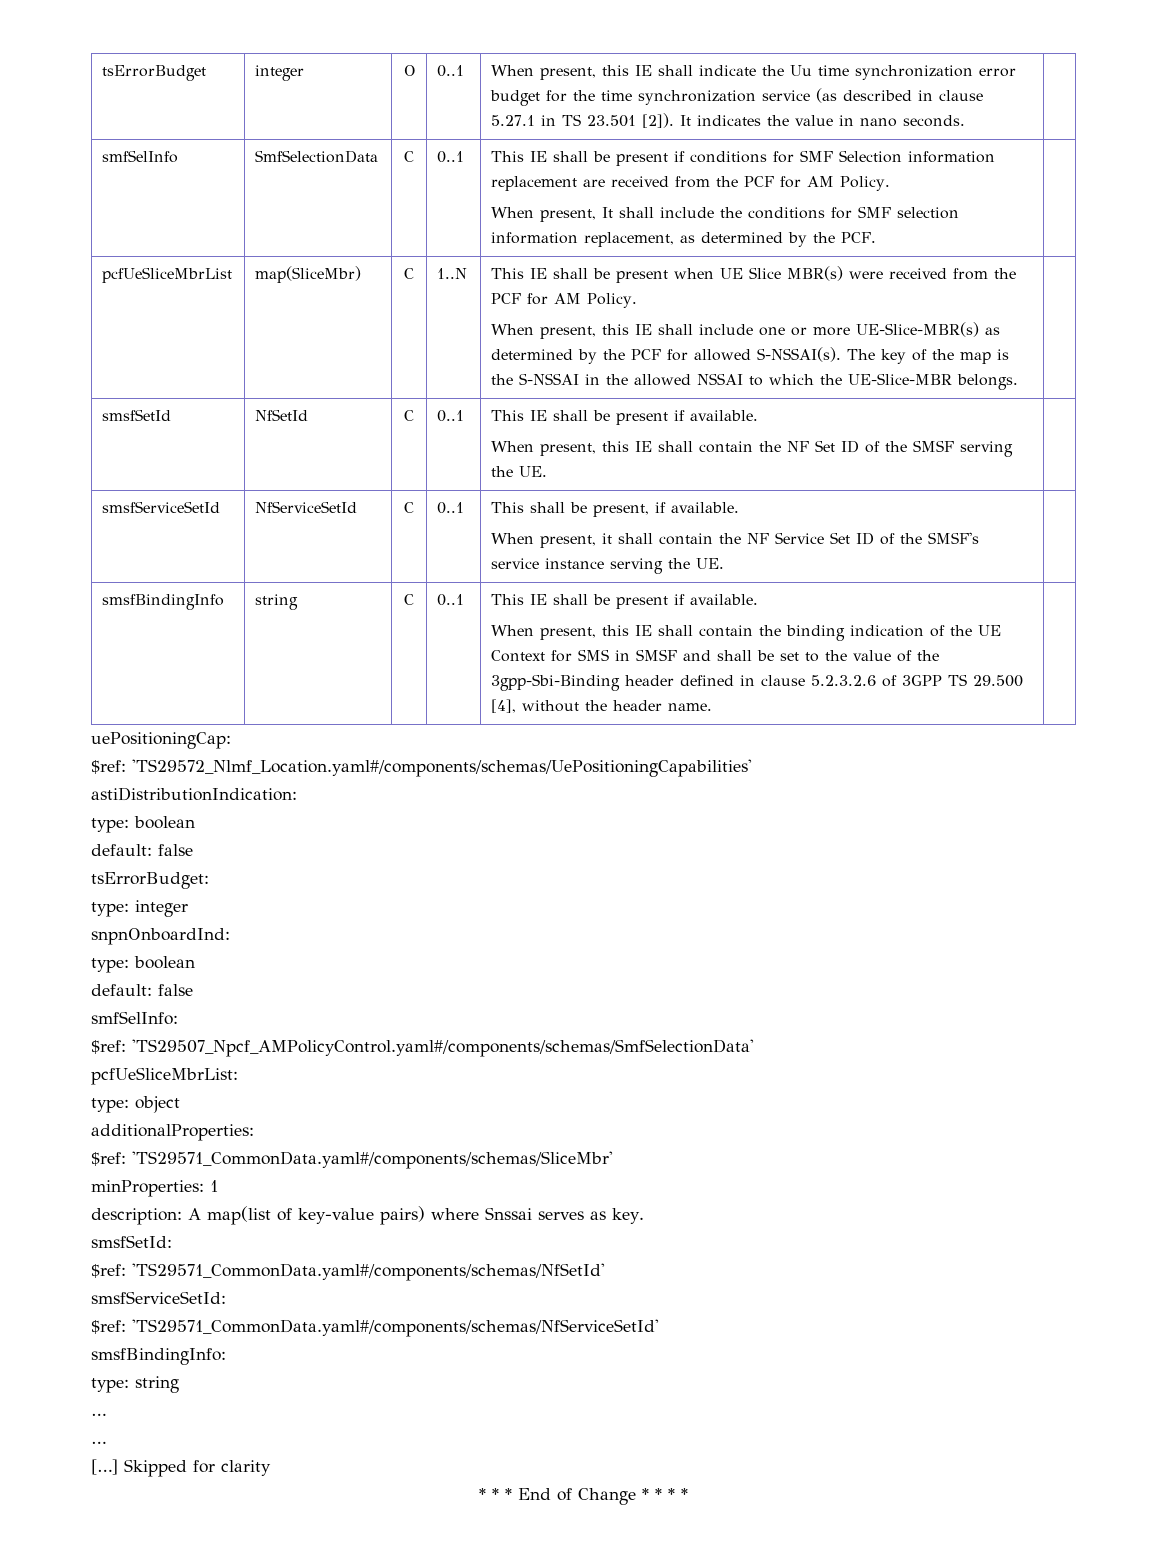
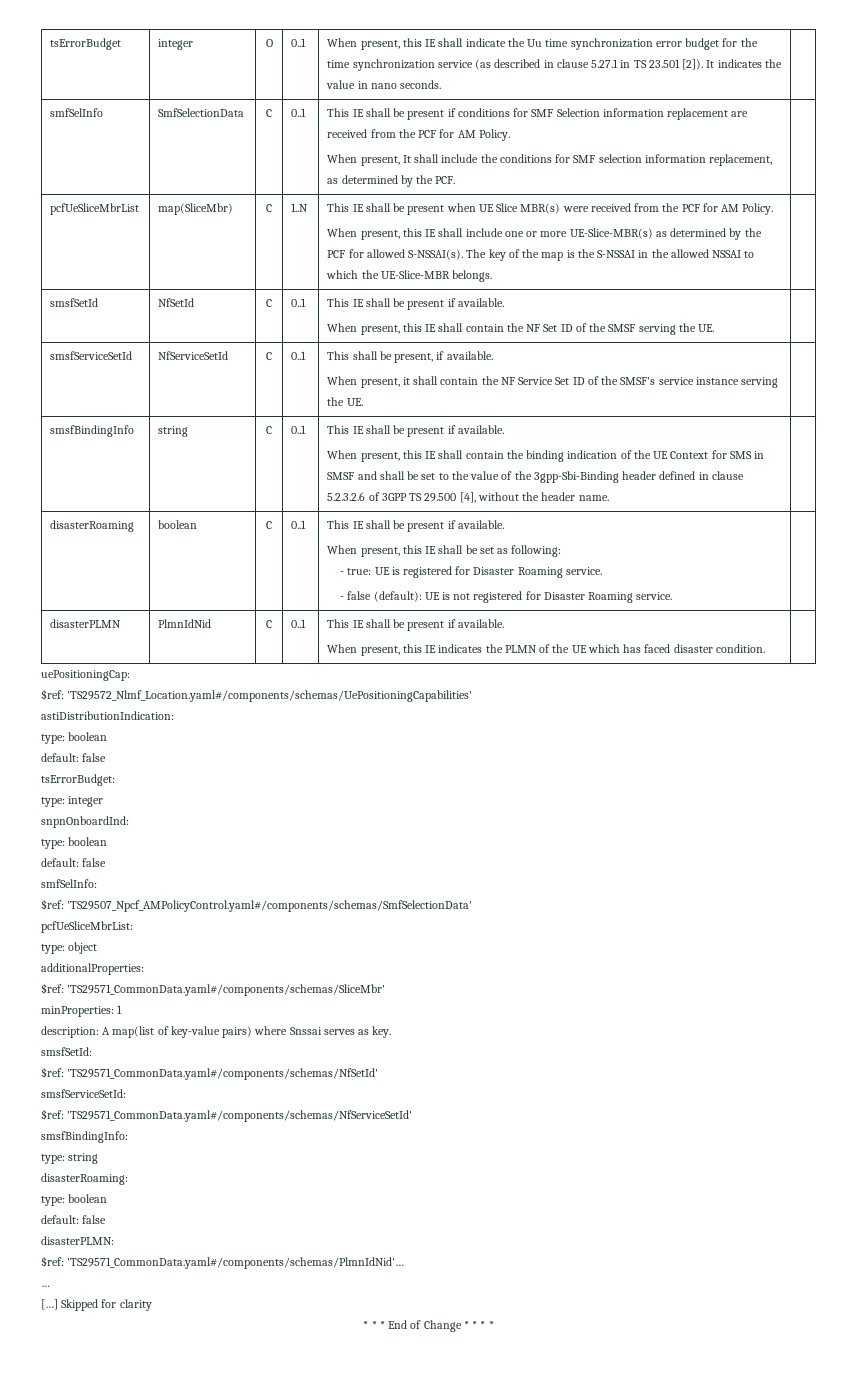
(713, 707) none -> [50,520,135,532] [158,520,198,529] [266,521,272,529] [291,520,307,529] [327,520,504,532] [327,545,562,557] [340,566,602,578] [340,591,673,603] [50,619,122,628] [158,619,212,628] [266,620,272,628] [291,619,307,628] [327,619,504,631] [327,644,765,656] // disasterRoaming | boolean | C | 0..1 | This IE shall be present if available. // When present, this IE shall be set as following: // - true: UE is registered for Disaster Roaming service. // - false (default): UE is not registered for Disaster Roaming service. | // disasterPLMN | PlmnIdNid | C | 0..1 | This IE shall be present if available. // When present, this IE indicates the PLMN of the UE which has faced disaster condition. |
[91,1413,106,1416] … -> [41,1173,128,1185] [41,1194,108,1206] [41,1215,107,1224] [41,1236,114,1245] [41,1256,405,1269] disasterRoaming: // type: boolean // default: false // disasterPLMN: // $ref: 'TS29571_CommonData.yaml#/components/schemas/PlmnIdNid'…

